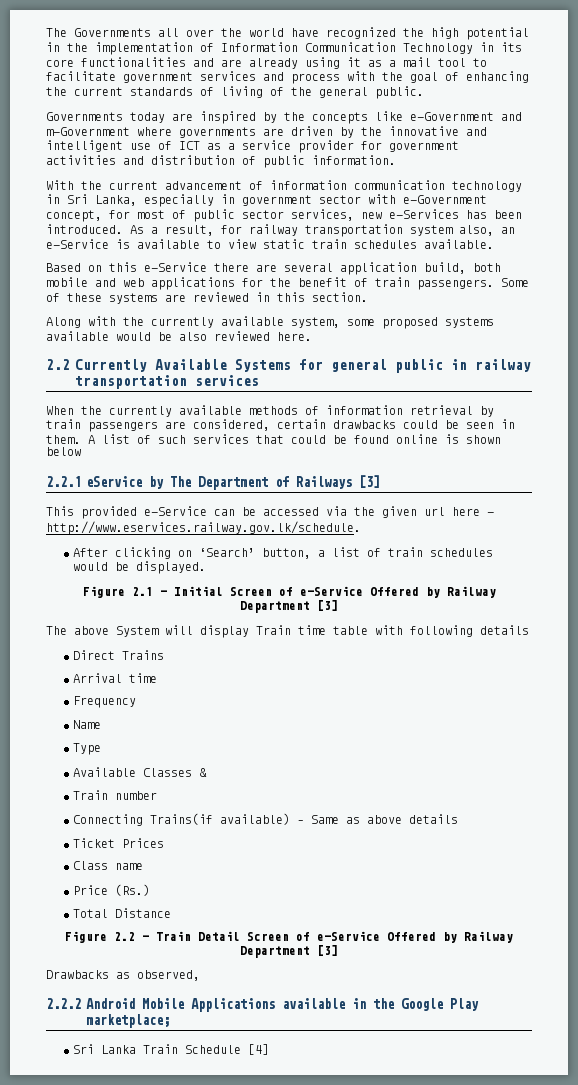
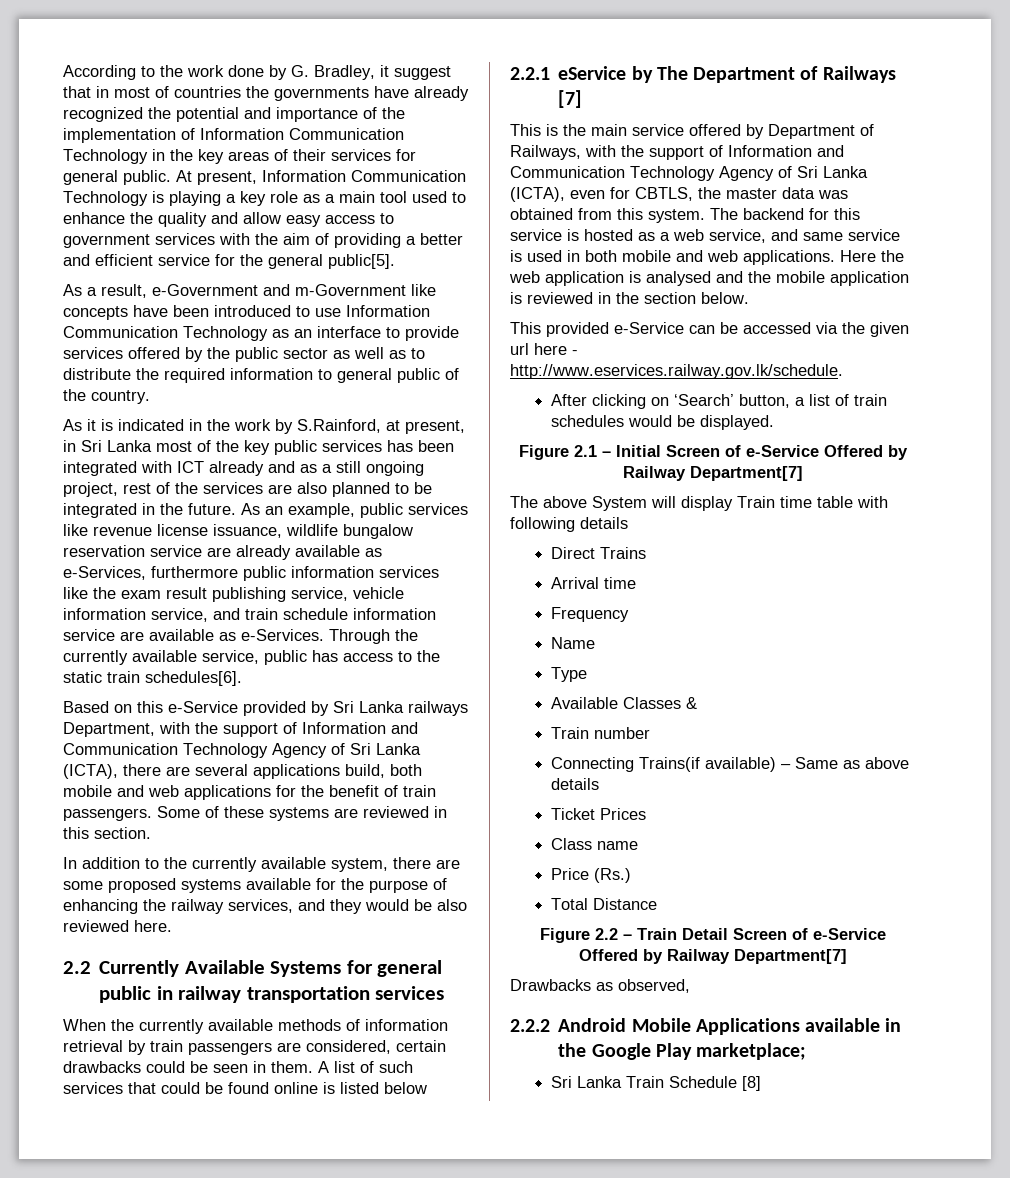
[46,27,529,40] [46,42,60,52] The Governments all over the world have recognized the high potential in -> [63,65,451,80] [63,86,469,101] [63,107,377,122] According to the work done by G. Bradley, it suggest that in most of countries the governments have already recognized the potential and importance of
[501,42,522,52] [46,57,487,69] [46,71,529,84] [46,86,424,99] [46,111,522,124] [46,126,487,138] [46,140,459,153] [46,155,396,168] [46,180,522,192] [46,194,487,207] [46,209,522,222] [46,224,515,237] [46,239,494,249] [46,262,207,272] its core functionalities and are already using it as a mail tool to facilitate government services and process with the goal of enhancing the current standards of living of the general public. // Governments today are inspired by the concepts like e-Government and m-Government where governments are driven by the innovative and intelligent use of ICT as a service provider for government activities and distribution of public information. // With the current advancement of information communication technology in Sri Lanka, especially in government sector with e-Government concept, for most of public sector services, new e-Services has been introduced. As a result, for railway transportation system also, an e-Service is available to view static train schedules available. // Based on this e-Service -> [170,149,416,164] [63,170,466,185] [63,191,466,206] [63,212,394,227] [63,233,463,248] [63,254,395,269] [63,284,436,298] [63,305,430,320] [63,326,459,341] [63,347,425,362] [63,368,459,383] [63,389,150,404] [63,419,465,434] [63,440,454,455] [63,461,424,476] [63,482,432,497] [63,503,468,518] [63,524,413,539] [63,545,382,560] [63,566,439,581] [63,587,404,602] [63,608,436,622] [63,629,418,644] [63,650,440,665] [63,671,242,686] [63,701,468,716] [63,722,418,737] [63,743,421,758] [63,764,118,779] the key areas of their services for general public. At present, Information Communication Technology is playing a key role as a main tool used to enhance the quality and allow easy access to government services with the aim of providing a better and efficient service for the general public[5]. // As a result, e-Government and m-Government like concepts have been introduced to use Information Communication Technology as an interface to provide services offered by the public sector as well as to distribute the required information to general public of the country. // As it is indicated in the work by S.Rainford, at present, in Sri Lanka most of the key public services has been integrated with ICT already and as a still ongoing project, rest of the services are also planned to be integrated in the future. As an example, public services like revenue license issuance, wildlife bungalow reservation service are already available as e-Services, furthermore public information services like the exam result publishing service, vehicle information service, and train schedule information service are available as e-Services. Through the currently available service, public has access to the static train schedules[6]. // Based on this e-Service provided by Sri Lanka railways Department, with the support of Information and Communication Technology Agency of Sri Lanka (ICTA),
[340,262,417,275] application -> [253,764,340,779] applications
[46,316,116,328] Along with -> [63,857,159,869] In addition to
(340, 322) none -> [393,857,460,869] there are
(109, 336) none -> [316,878,447,893] [63,899,362,914] for the purpose of enhancing the railway services, and they
[466,435,501,444] shown -> [340,1082,379,1094] listed
[359,475,380,488] [3] -> [558,90,583,108] [510,124,874,139] [510,145,844,160] [510,166,868,181] [510,187,848,202] [510,208,860,223] [510,229,900,243] [510,250,904,265] [509,271,909,286] [510,292,749,304] [7] // This is the main service offered by Department of Railways, with the support of Information and Communication Technology Agency of Sri Lanka (ICTA), even for CBTLS, the master data was obtained from this system. The backend for this service is hosted as a web service, and same service is used in both mobile and web applications. Here the web application is analysed and the mobile application is reviewed in the section below.
[240,600,338,613] Department [3] -> [689,466,803,481] Department[7]
[240,945,338,958] Department [3] -> [733,949,847,964] Department[7]
[248,1044,270,1055] [4] -> [741,1076,761,1091] [8]

